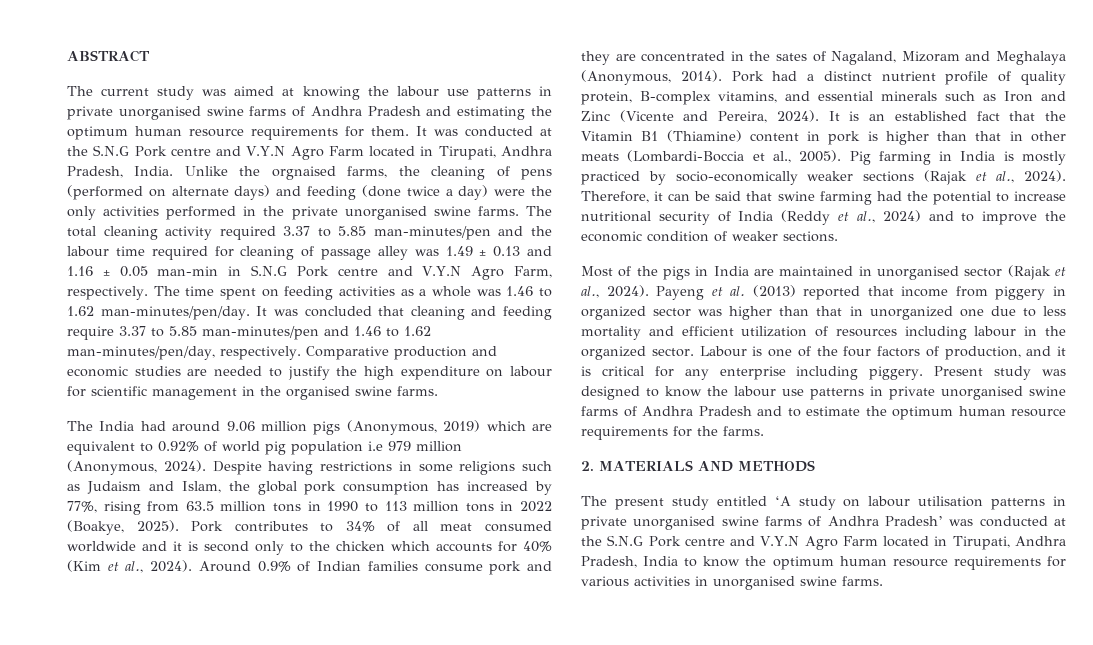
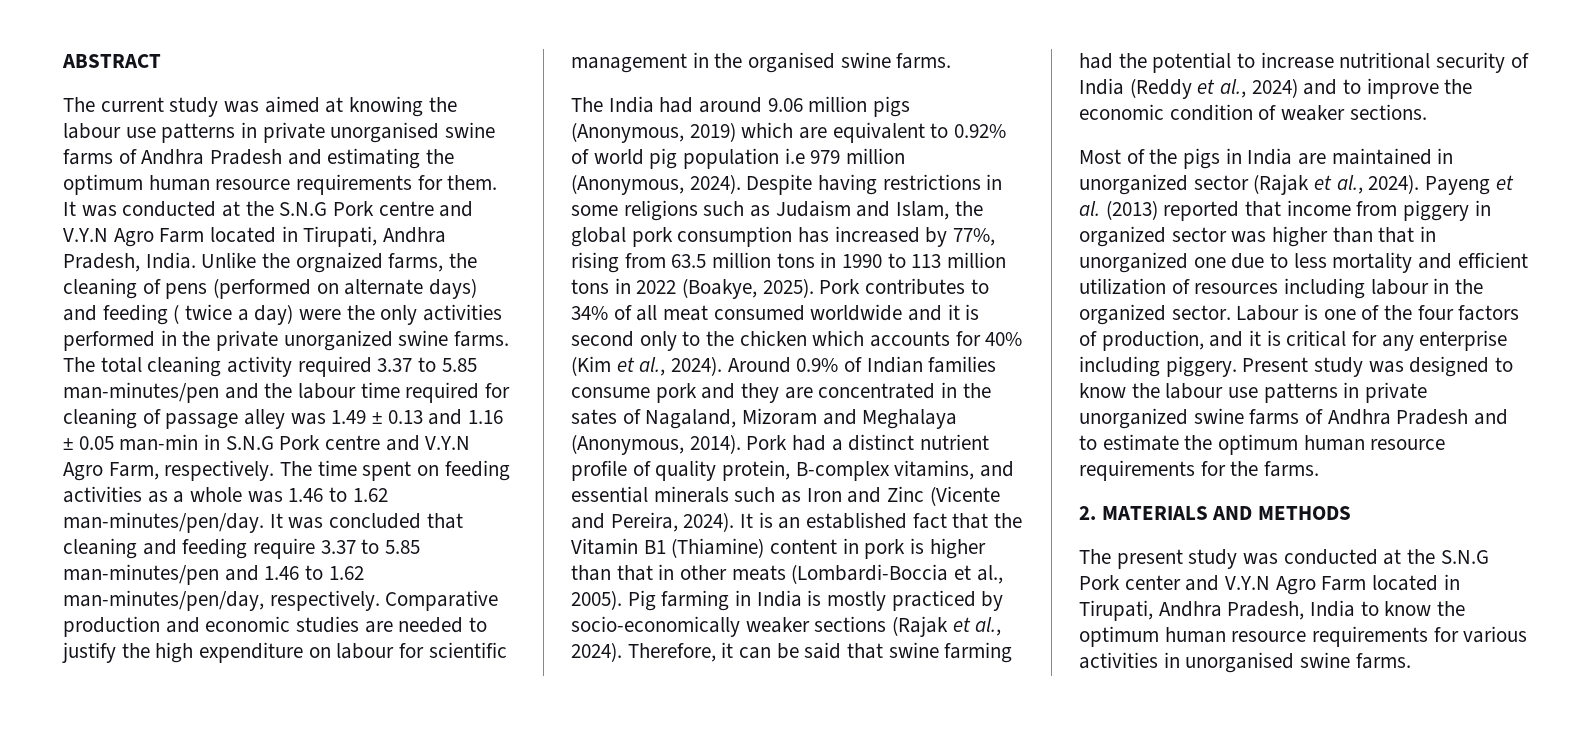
[271,166,336,180] orgnaised -> [295,252,383,273] orgnaized
[361,185,401,197] (done -> [173,304,180,324] (
[344,206,427,220] unorganised -> [283,330,393,351] unorganized
[877,266,959,280] unorganised -> [1079,174,1188,195] unorganized
[941,386,1023,400] unorganised -> [1079,408,1188,429] unorganized
[716,496,1066,510] [581,516,1066,530] [581,535,725,547] entitled ‘A study on labour utilisation patterns in private unorganised swine farms of Andhra Pradesh’ was conducted at the S.N.G Pork centre -> [1243,549,1489,565] [1079,575,1181,590] was conducted at the S.N.G Pork center

